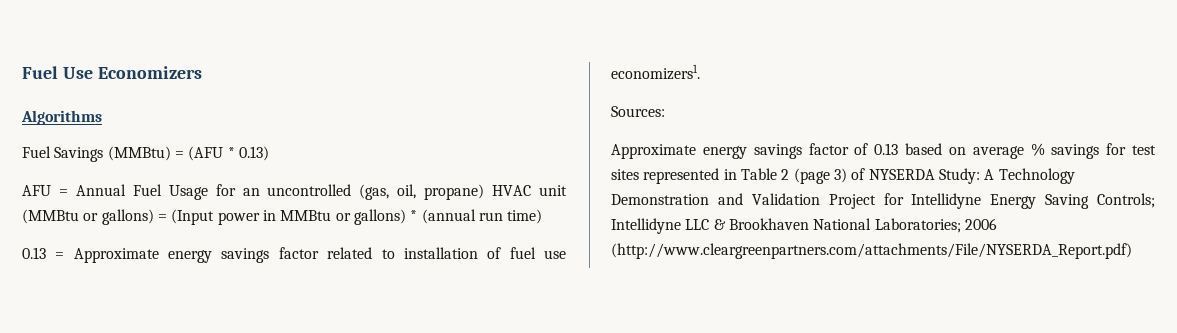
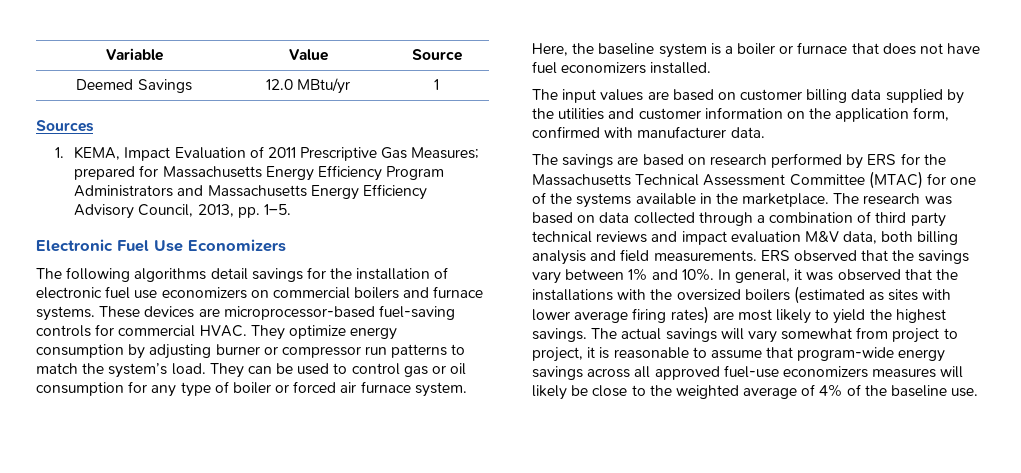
[22,66,202,79] [21,110,102,125] [22,146,269,162] [22,184,567,200] [22,209,543,225] [22,247,567,263] [611,64,700,80] [611,106,665,117] [611,143,1156,159] [611,168,1075,184] [611,193,1155,209] [611,218,997,234] [611,243,1132,259] Fuel Use Economizers // Algorithms // Fuel Savings (MMBtu) = (AFU * 0.13) // AFU = Annual Fuel Usage for an uncontrolled (gas, oil, propane) HVAC unit (MMBtu or gallons) = (Input power in MMBtu or gallons) * (annual run time) // 0.13 = Approximate energy savings factor related to installation of fuel use economizers1. // Sources: // Approximate energy savings factor of 0.13 based on average % savings for test sites represented in Table 2 (page 3) of NYSERDA Study: A Technology Demonstration and Validation Project for Intellidyne Energy Saving Controls; Intellidyne LLC & Brookhaven National Laboratories; 2006 (http://www.cleargreenpartners.com/attachments/File/NYSERDA_Report.pdf) -> [105,48,163,61] [288,49,328,61] [411,49,462,61] [76,79,192,93] [265,78,351,94] [434,79,439,90] [36,120,94,132] [55,146,480,161] [74,165,445,181] [74,184,427,200] [74,204,291,219] [36,239,286,252] [36,267,449,282] [36,286,484,299] [36,305,455,321] [36,324,398,340] [36,344,466,359] [36,363,467,378] [36,381,467,397] [532,42,981,58] [532,61,712,74] [532,89,964,104] [532,107,950,122] [532,126,765,138] [532,153,946,169] [532,171,977,189] [532,192,952,208] [532,211,946,227] [532,231,959,245] [532,249,970,265] [532,268,959,284] [532,286,952,304] [532,306,946,324] [532,327,958,343] [532,347,946,362] [532,365,964,380] [532,384,979,400] Variable | Value | Source // Deemed Savings | 12.0 MBtu/yr | 1 // Sources // 1. KEMA, Impact Evaluation of 2011 Prescriptive Gas Measures; prepared for Massachusetts Energy Efficiency Program Administrators and Massachusetts Energy Efficiency Advisory Council, 2013, pp. 1–5. // Electronic Fuel Use Economizers // The following algorithms detail savings for the installation of electronic fuel use economizers on commercial boilers and furnace systems. These devices are microprocessor-based fuel-saving controls for commercial HVAC. They optimize energy consumption by adjusting burner or compressor run patterns to match the system’s load. They can be used to control gas or oil consumption for any type of boiler or forced air furnace system. Here, the baseline system is a boiler or furnace that does not have fuel economizers installed. // The input values are based on customer billing data supplied by the utilities and customer information on the application form, confirmed with manufacturer data. // The savings are based on research performed by ERS for the Massachusetts Technical Assessment Committee (MTAC) for one of the systems available in the marketplace. The research was based on data collected through a combination of third party technical reviews and impact evaluation M&V data, both billing analysis and field measurements. ERS observed that the savings vary between 1% and 10%. In general, it was observed that the installations with the oversized boilers (estimated as sites with lower average firing rates) are most likely to yield the highest savings. The actual savings will vary somewhat from project to project, it is reasonable to assume that program-wide energy savings across all approved fuel-use economizers measures will likely be close to the weighted average of 4% of the baseline use.

